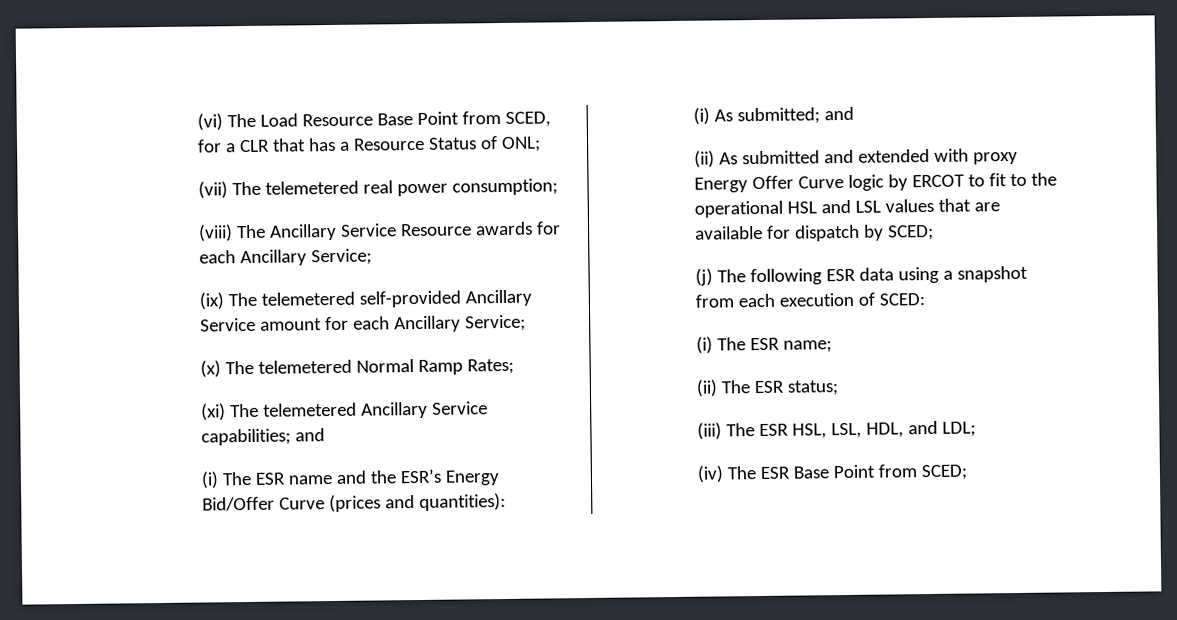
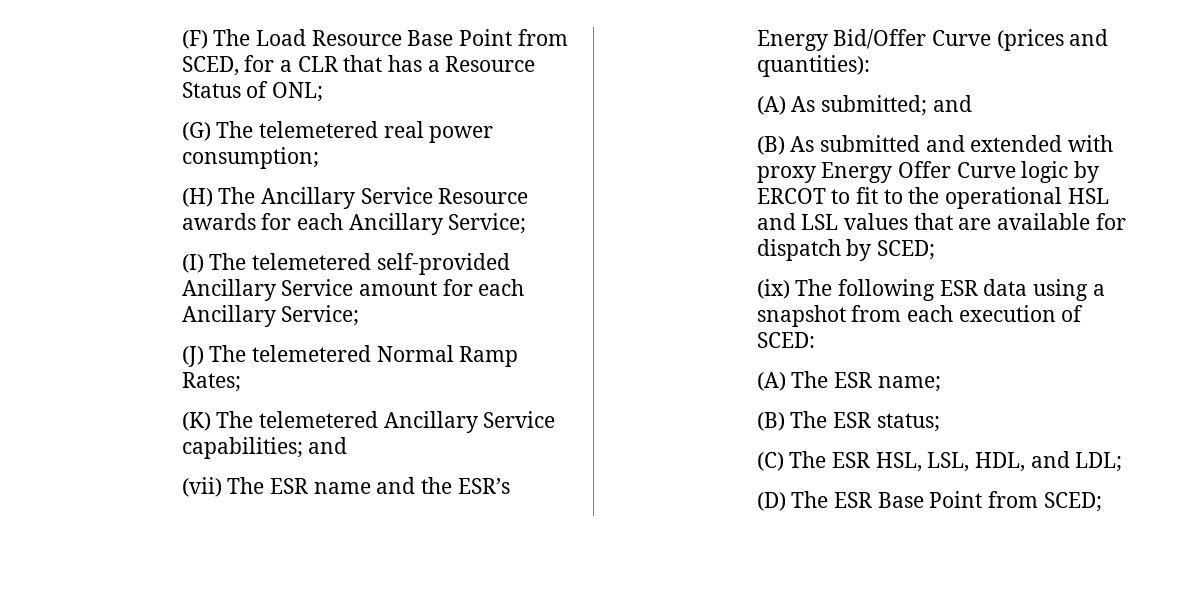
[197,113,224,131] (vi) -> [181,30,208,49] (F)
[198,181,229,199] (vii) -> [181,122,211,141] (G)
[198,224,234,242] (viii) -> [181,188,213,207] (H)
[199,292,225,310] (ix) -> [181,254,204,273] (I)
[200,360,222,378] (x) -> [181,346,204,367] (J)
[201,403,227,421] (xi) -> [181,412,211,431] (K)
[201,471,220,489] (i) -> [181,477,222,497] (vii)
[693,107,711,125] (i) -> [756,96,786,115] (A)
[694,150,716,168] (ii) -> [756,136,785,155] (B)
[695,268,714,286] (j) -> [756,279,790,299] (ix)
[696,336,714,354] (i) -> [756,372,786,391] (A)
[696,379,719,397] (ii) -> [756,412,785,431] (B)
[697,422,723,440] (iii) -> [756,452,784,471] (C)
[697,465,725,483] (iv) -> [756,492,786,511] (D)

